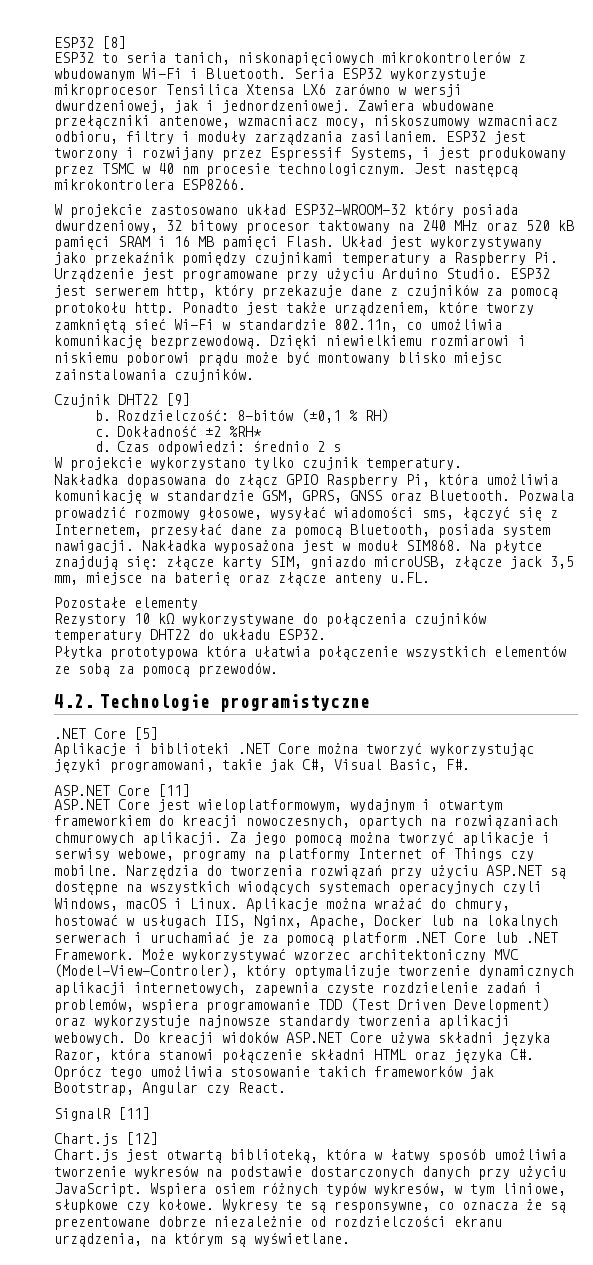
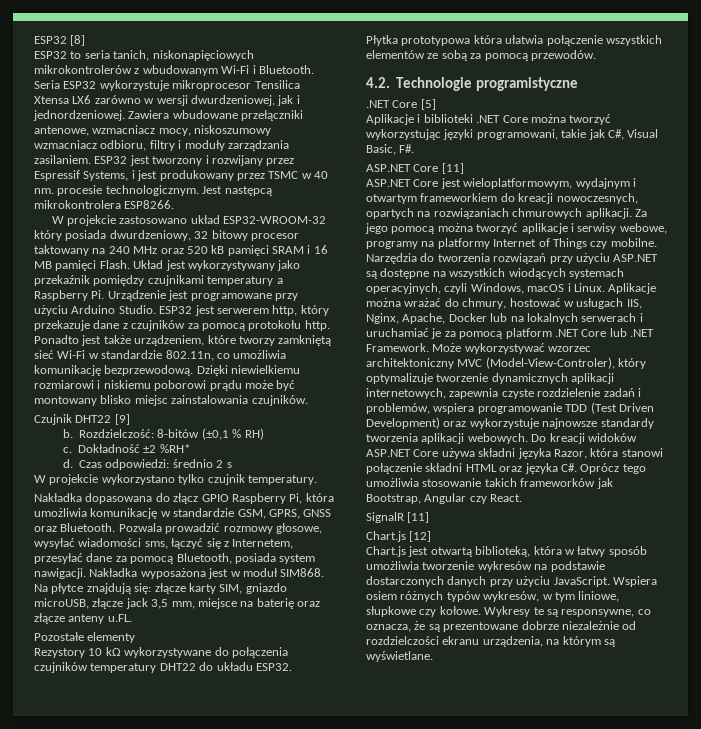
[182,166,198,174] nm -> [34,188,54,194] nm.
[398,881,494,895] operacyjnych -> [366,283,441,294] operacyjnych,
[462,1202,518,1210] oznacza -> [366,624,411,632] oznacza,

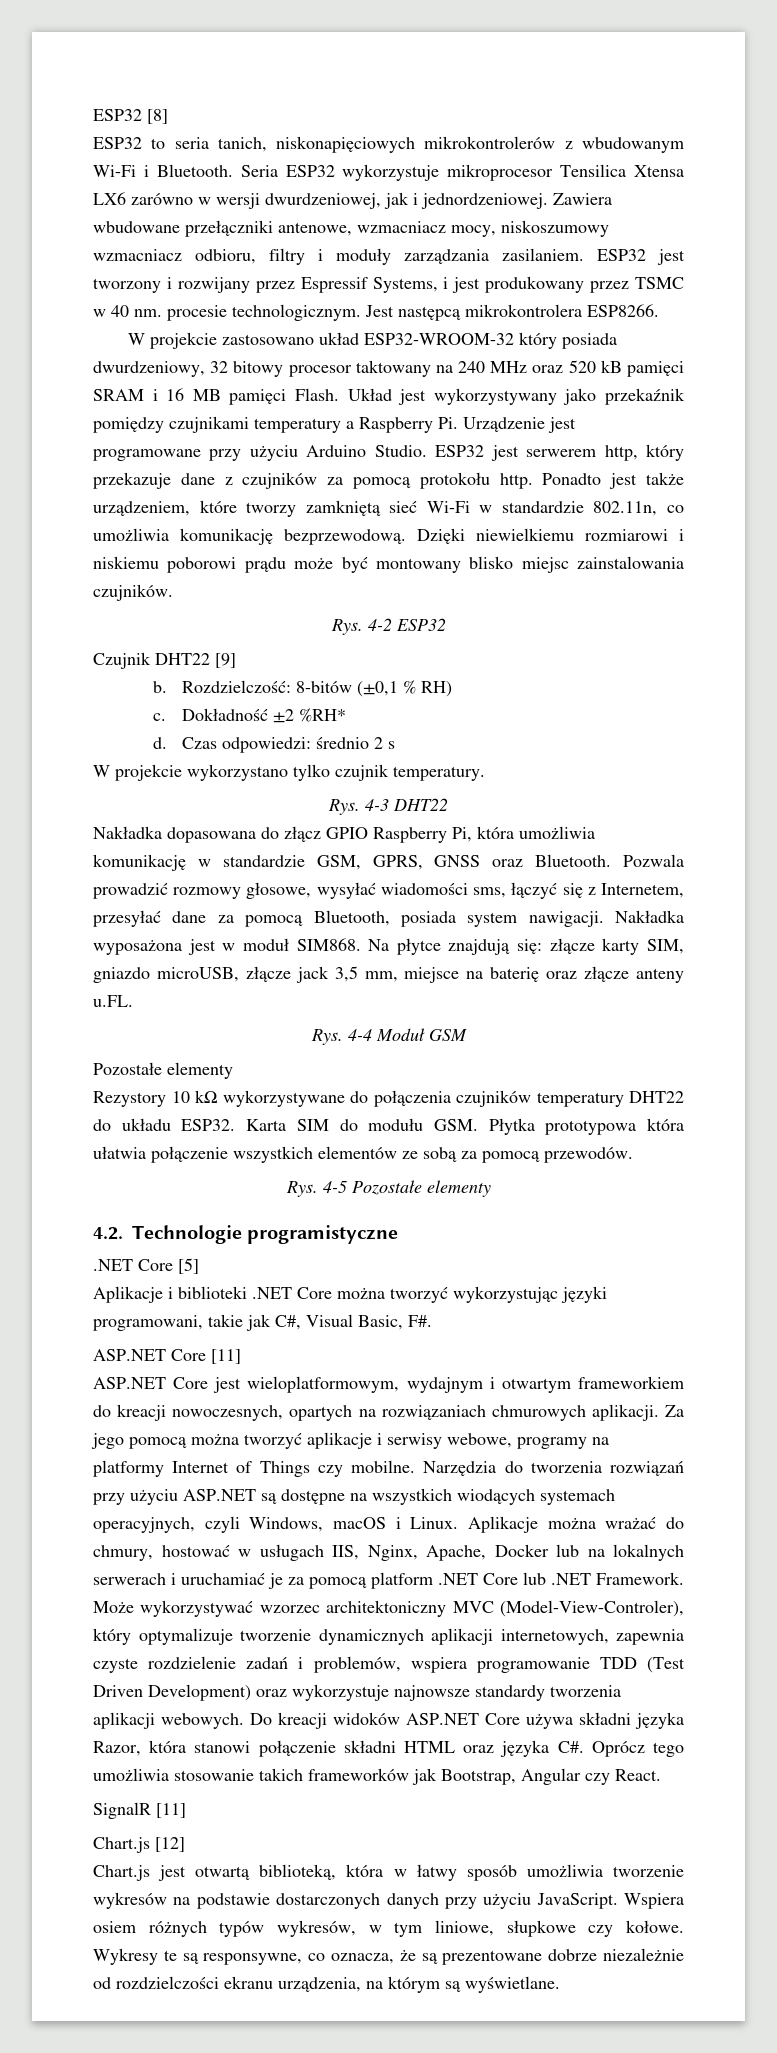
(308, 400) none -> [330,618,446,635] // Rys. 4-2 ESP32
(317, 480) none -> [328,798,448,815] // Rys. 4-3 DHT22
(132, 618) none -> [310,1028,467,1045] // Rys. 4-4 Moduł GSM
(292, 667) // -> [246,1118,478,1131] Karta SIM do modułu GSM.
(596, 55) none -> [285,1180,491,1197] // Rys. 4-5 Pozostałe elementy

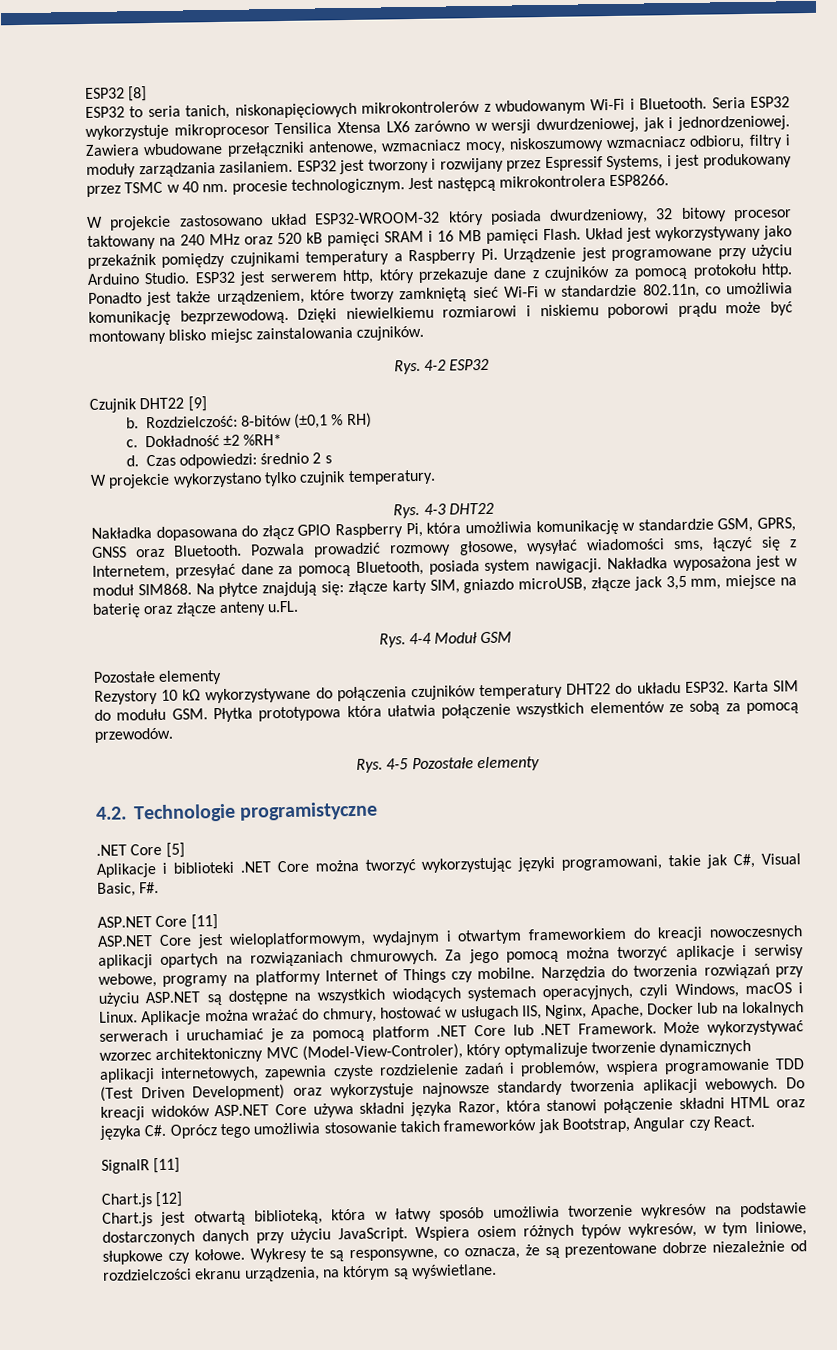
[172,1405,284,1421] nowoczesnych, -> [709,925,804,941] [98,954,153,969] nowoczesnych aplikacji
[491,1404,659,1421] chmurowych aplikacji. -> [350,949,438,966] chmurowych.

